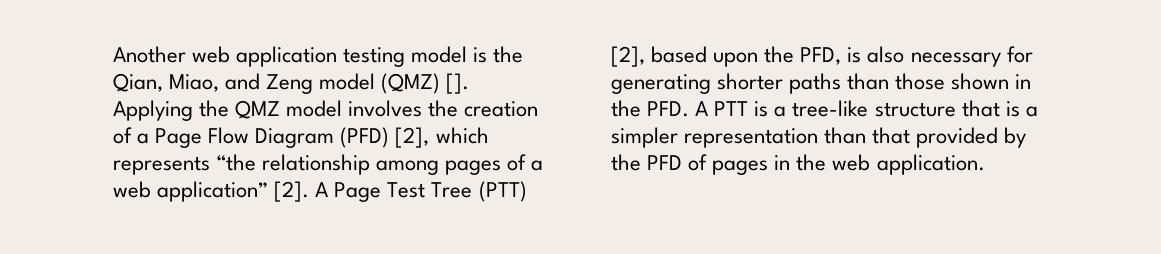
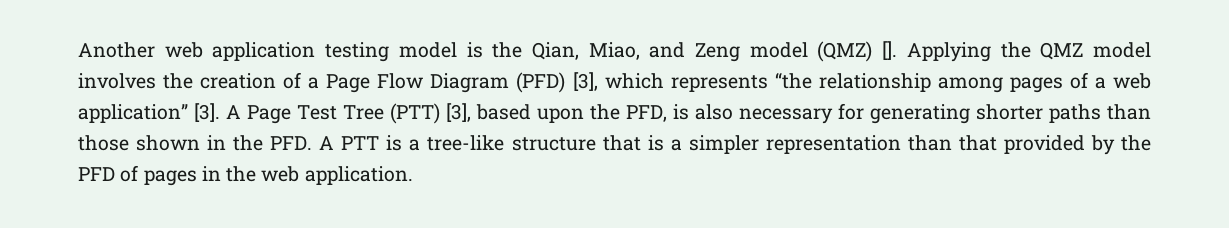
[395,127,430,148] [2], -> [572,72,598,91] [3],
[274,181,310,202] [2]. -> [194,103,220,122] [3].
[611,46,645,67] [2], -> [446,103,471,122] [3],

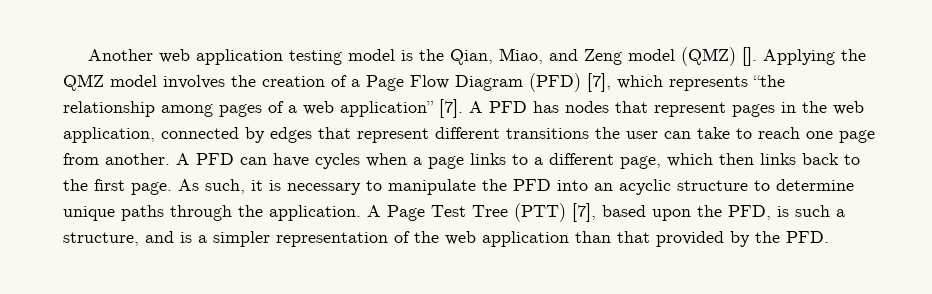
[572,72,598,91] [3], -> [587,73,611,92] [7],
[194,103,220,122] [3]. -> [439,99,864,118] [63,127,875,143] [63,153,860,169] [63,179,854,195] [63,205,361,221] [7]. A PFD has nodes that represent pages in the web application, connected by edges that represent different transitions the user can take to reach one page from another. A PFD can have cycles when a page links to a different page, which then links back to the first page. As such, it is necessary to manipulate the PFD into an acyclic structure to determine unique paths through the application.
[446,103,471,122] [3], -> [572,203,596,222] [7],
[695,103,1151,124] [78,135,901,154] also necessary for generating shorter paths than those shown in the PFD. A PTT is a tree-like structure that is a simpler representation -> [795,205,845,217] [63,231,569,247] such a structure, and is a simpler representation of the web application
[78,165,413,186] PFD of pages in the web application. -> [786,231,829,243] PFD.

